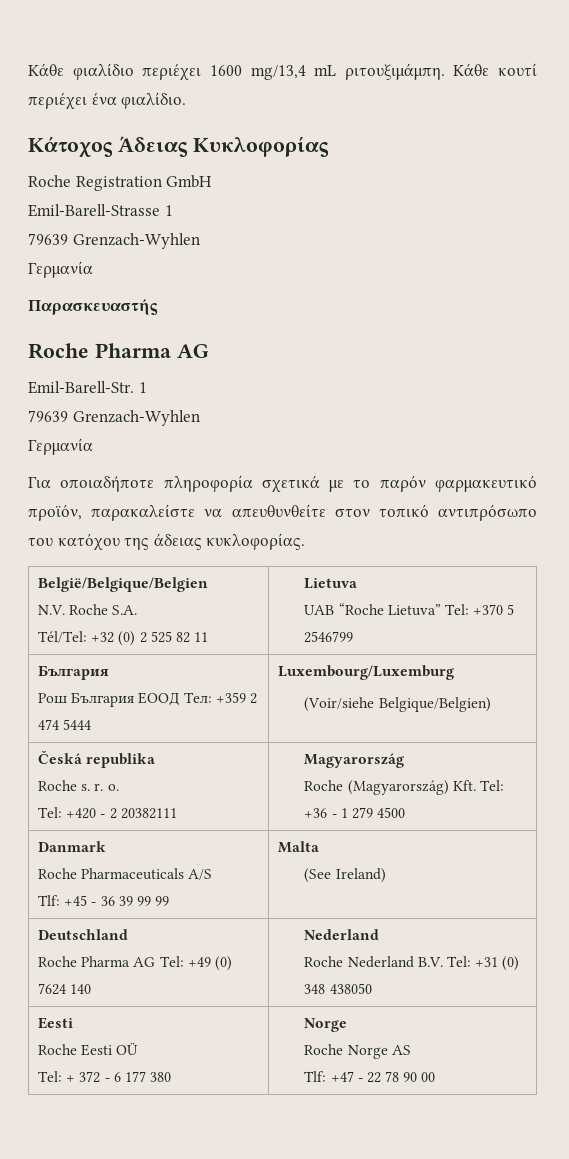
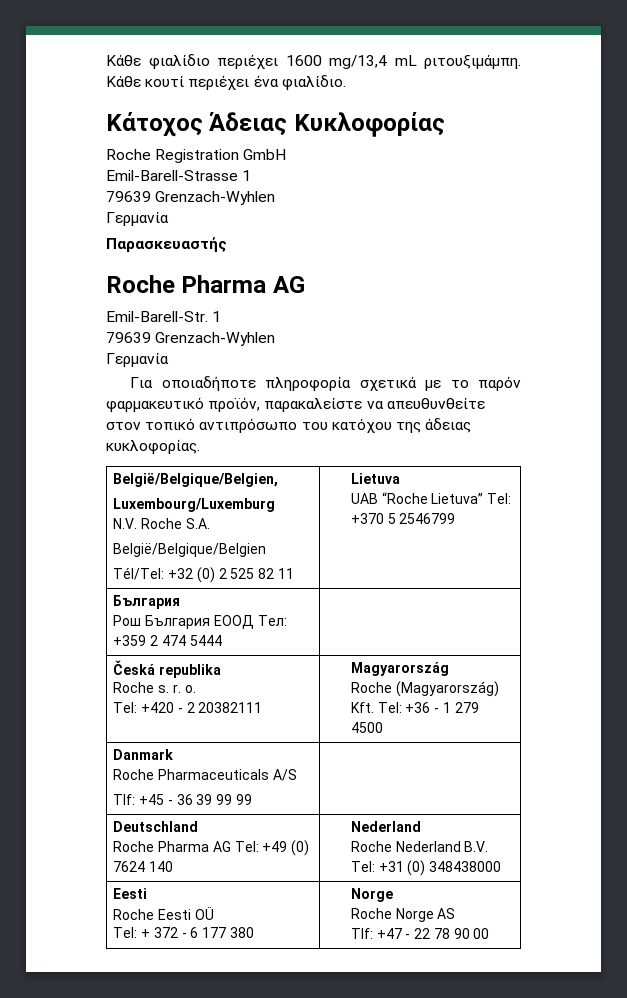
[38,577,209,592] België/Belgique/Belgien -> [113,473,279,487] [113,498,276,512] België/Belgique/Belgien, // Luxembourg/Luxemburg
(138, 610) none -> [113,543,267,557] // België/Belgique/Belgien
[278,665,455,680] [304,697,491,712] Luxembourg/Luxemburg // (Voir/siehe Belgique/Belgien) -> (222, 640) none
[278,841,320,853] [304,868,386,883] Malta // (See Ireland) -> (253, 799) none
[304,983,372,994] 348 438050 -> [429,861,502,872] 348438000

